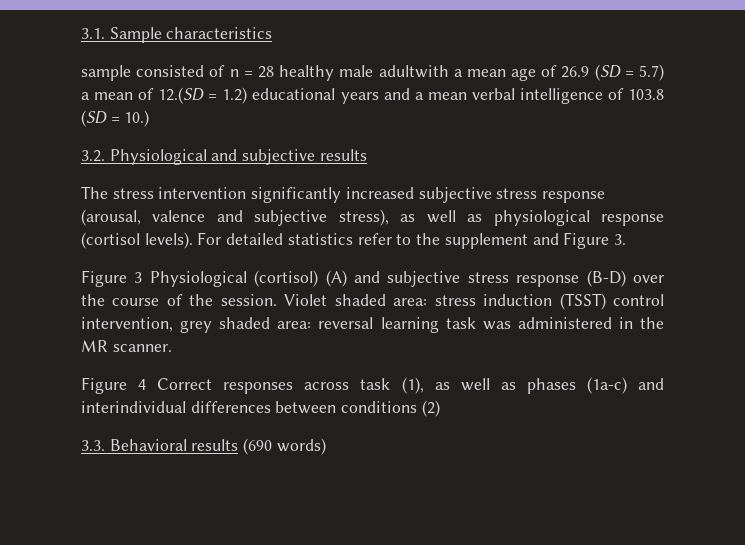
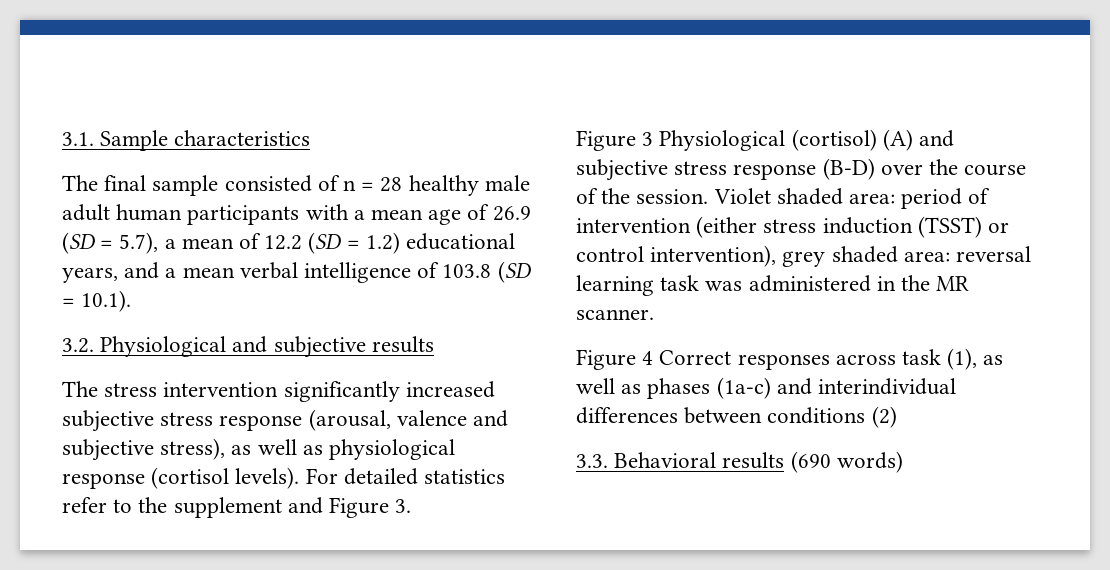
(273, 33) none -> [62,175,147,191] The final
[378,65,449,78] adultwith -> [62,204,349,225] adult human participants with
[639,64,664,81] 5.7) -> [119,232,159,254] 5.7),
[158,87,206,104] 12.(SD -> [264,232,342,254] 12.2 (SD
[340,92,379,104] years -> [62,267,118,283] years,
[124,110,150,127] 10.) -> [81,290,132,312] 10.1).
[434,293,664,310] [81,317,173,332] stress induction (TSST) control intervention, -> [901,188,991,209] [576,216,1010,238] [576,245,777,267] period of intervention (either stress induction (TSST) or control intervention),

